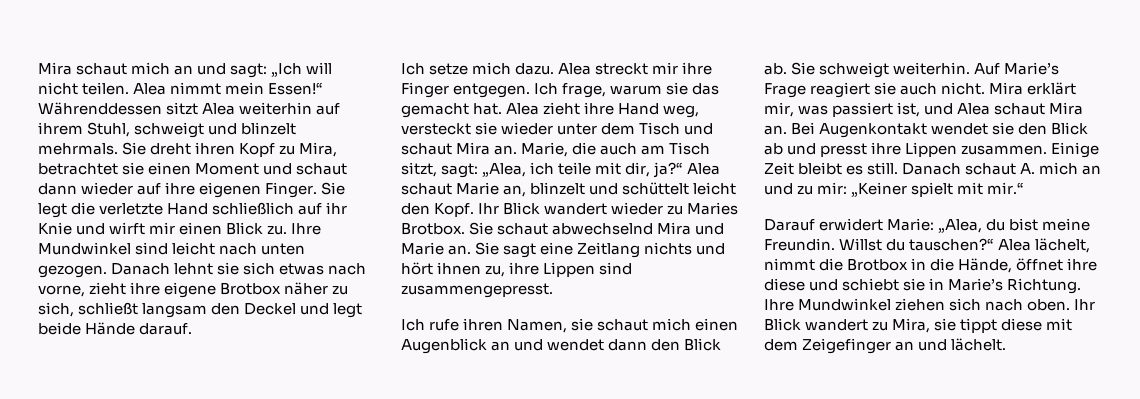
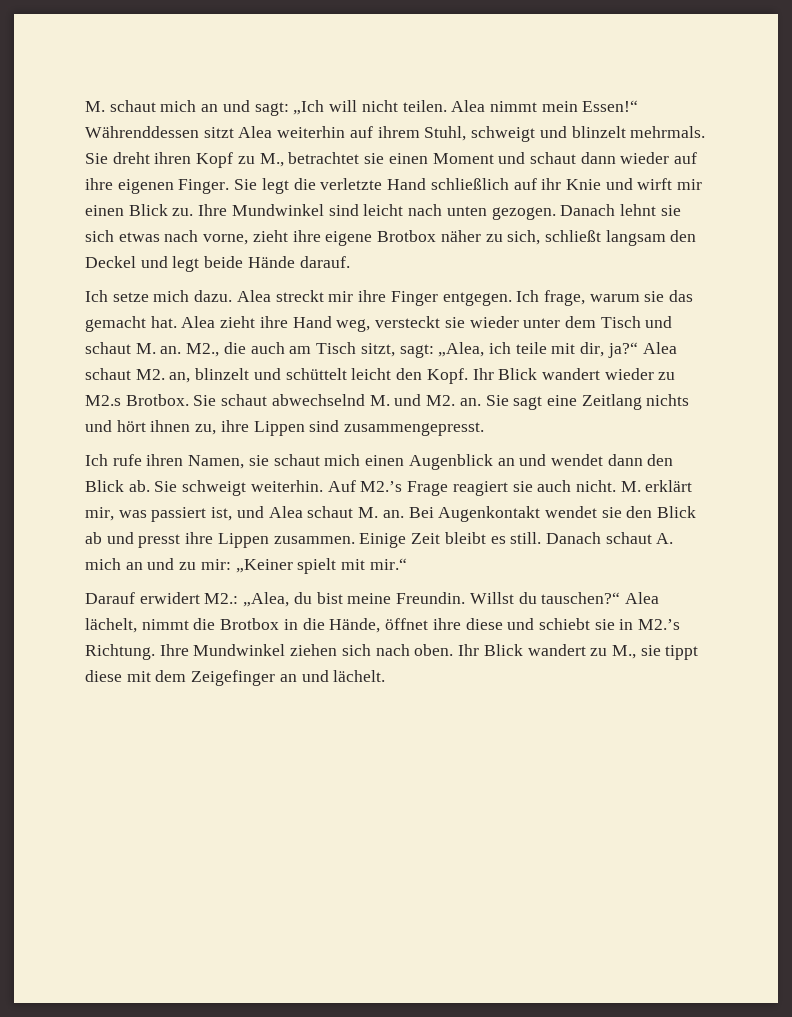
[38,62,72,75] Mira -> [85,101,105,112] M.
[299,142,338,157] Mira, -> [259,153,284,167] M.,
[456,142,569,157] Mira an. Marie, -> [135,343,220,357] M. an. M2.,
[456,182,500,195] Marie -> [135,369,165,380] M2.
[687,202,739,215] Maries -> [85,395,121,406] M2.s
[657,222,725,235] [401,242,444,255] Mira und Marie -> [369,394,456,406] M. und M2.
[1004,62,1060,75] Marie’s -> [360,481,403,492] M2.’s
[989,82,1024,95] Mira -> [620,481,641,492] M.
[1049,102,1084,115] Mira -> [358,507,379,518] M.
[887,218,935,231] Marie: -> [204,593,239,604] M2.:
[948,278,1004,291] Marie’s -> [638,619,681,630] M2.’s
[892,318,931,333] Mira, -> [611,645,636,659] M.,

